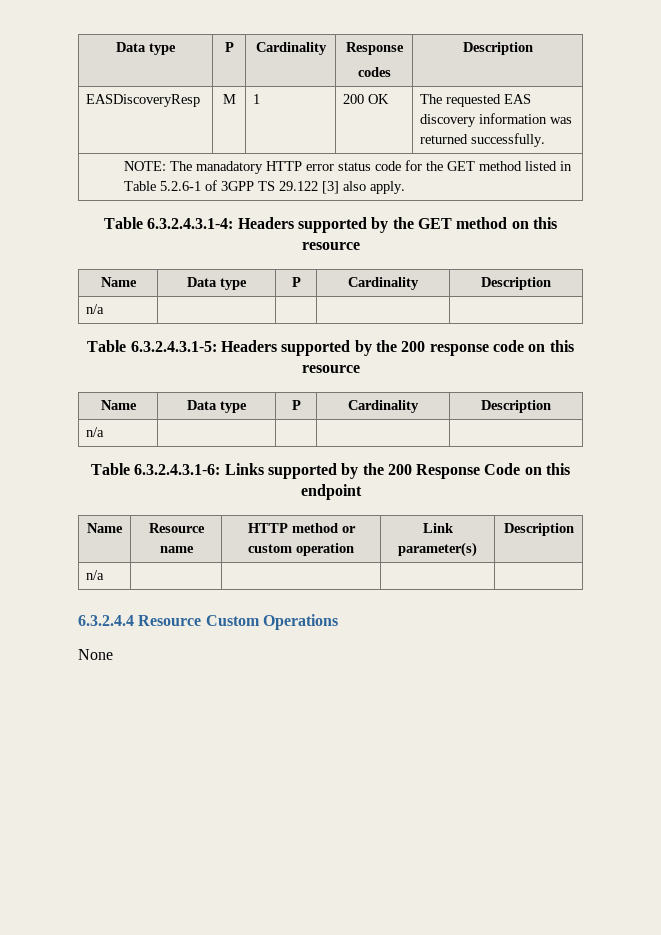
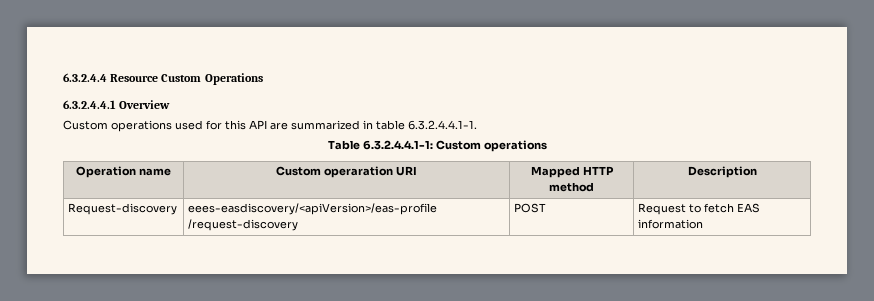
[116,42,176,55] [224,42,234,52] [255,42,327,55] [345,42,404,55] [357,67,391,77] [462,42,533,55] [86,94,201,107] [222,94,236,104] [253,94,261,104] [343,94,390,104] [420,94,532,107] [420,113,573,127] [420,133,546,147] [124,160,573,174] [124,180,406,194] [104,217,557,233] [301,242,360,250] [100,277,137,287] [187,277,247,290] [291,277,301,287] [348,277,419,290] [481,277,551,290] [86,304,105,314] [87,340,574,356] [301,365,360,373] [100,400,137,410] [187,400,247,413] [291,400,301,410] [348,400,419,413] [481,400,551,413] [86,427,105,437] [90,463,571,479] [300,484,362,500] [87,523,123,533] [148,523,205,533] [159,546,194,553] [247,523,356,533] [248,543,354,556] [422,523,454,533] [398,542,477,557] [503,523,574,536] [86,570,105,580] [78,614,338,630] [78,649,113,660] Data type | P | Cardinality | Response // codes | Description // EASDiscoveryResp | M | 1 | 200 OK | The requested EAS discovery information was returned successfully. // NOTE: The manadatory HTTP error status code for the GET method listed in Table 5.2.6-1 of 3GPP TS 29.122 [3] also apply. // Table 6.3.2.4.3.1-4: Headers supported by the GET method on this resource // Name | Data type | P | Cardinality | Description // n/a | | | | // Table 6.3.2.4.3.1-5: Headers supported by the 200 response code on this resource // Name | Data type | P | Cardinality | Description // n/a | | | | // Table 6.3.2.4.3.1-6: Links supported by the 200 Response Code on this endpoint // Name | Resource name | HTTP method or custom operation | Link parameter(s) | Description // n/a | | | | // 6.3.2.4.4 Resource Custom Operations // None -> [63,73,263,85] [63,100,171,109] [63,120,477,132] [327,140,547,152] [76,166,171,178] [276,166,417,178] [530,166,614,178] [549,182,594,192] [687,166,757,178] [68,203,178,215] [188,203,438,215] [188,219,299,231] [514,203,547,213] [638,203,761,215] [638,219,704,229] 6.3.2.4.4 Resource Custom Operations // 6.3.2.4.4.1 Overview // Custom operations used for this API are summarized in table 6.3.2.4.4.1-1. // Table 6.3.2.4.4.1-1: Custom operations // Operation name | Custom operaration URI | Mapped HTTP method | Description // Request-discovery | eees-easdiscovery/<apiVersion>/eas-profile /request-discovery | POST | Request to fetch EAS information

